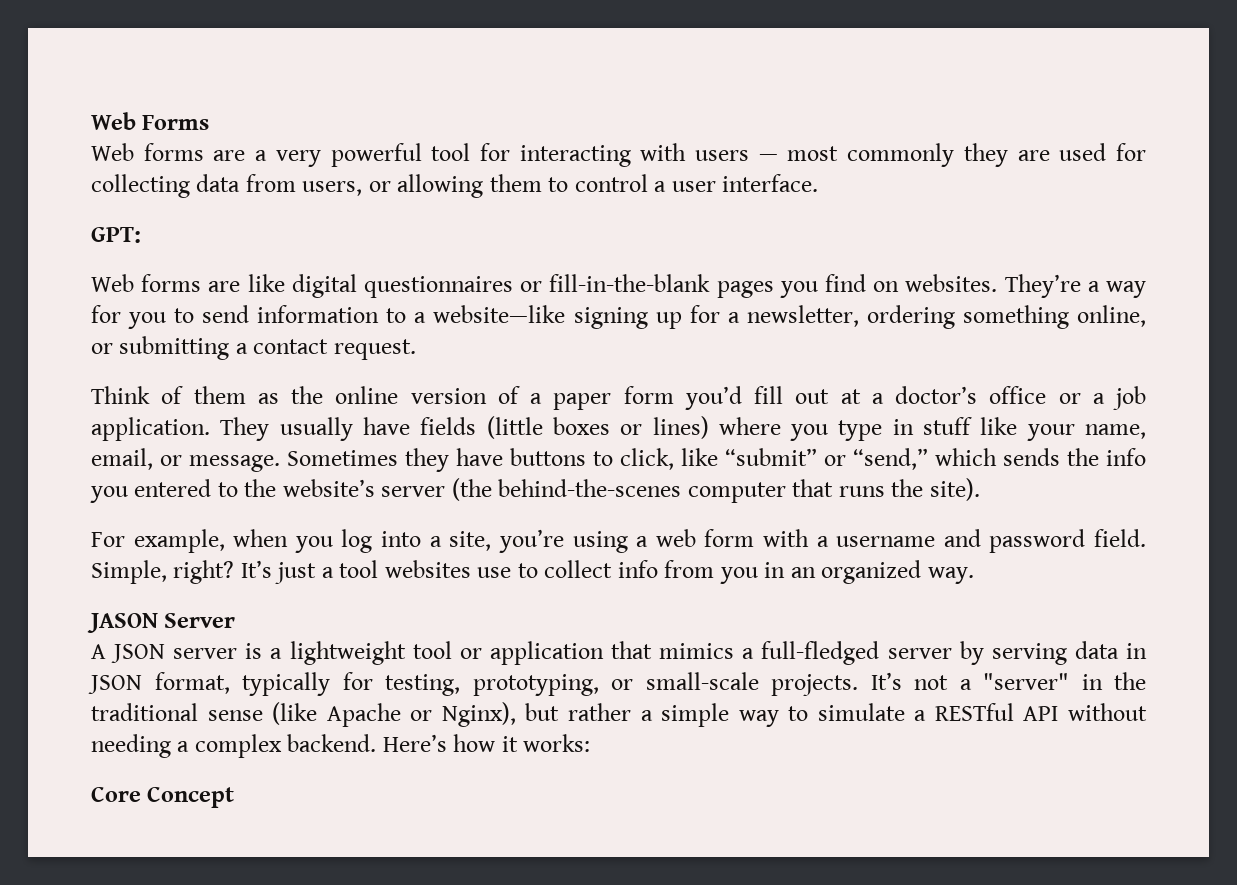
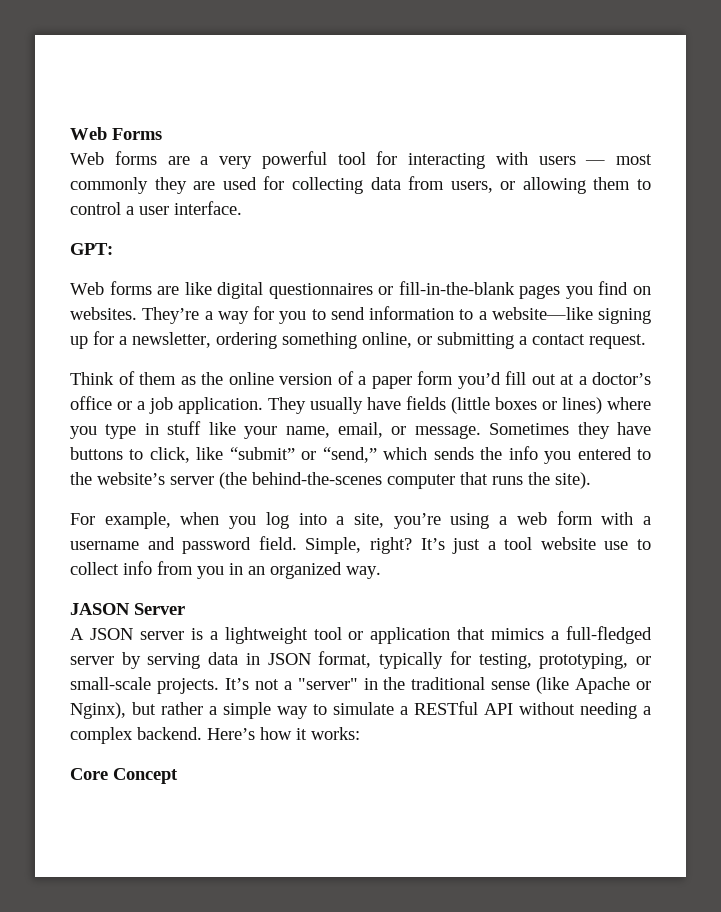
[384,560,471,578] websites -> [540,537,596,550] website

